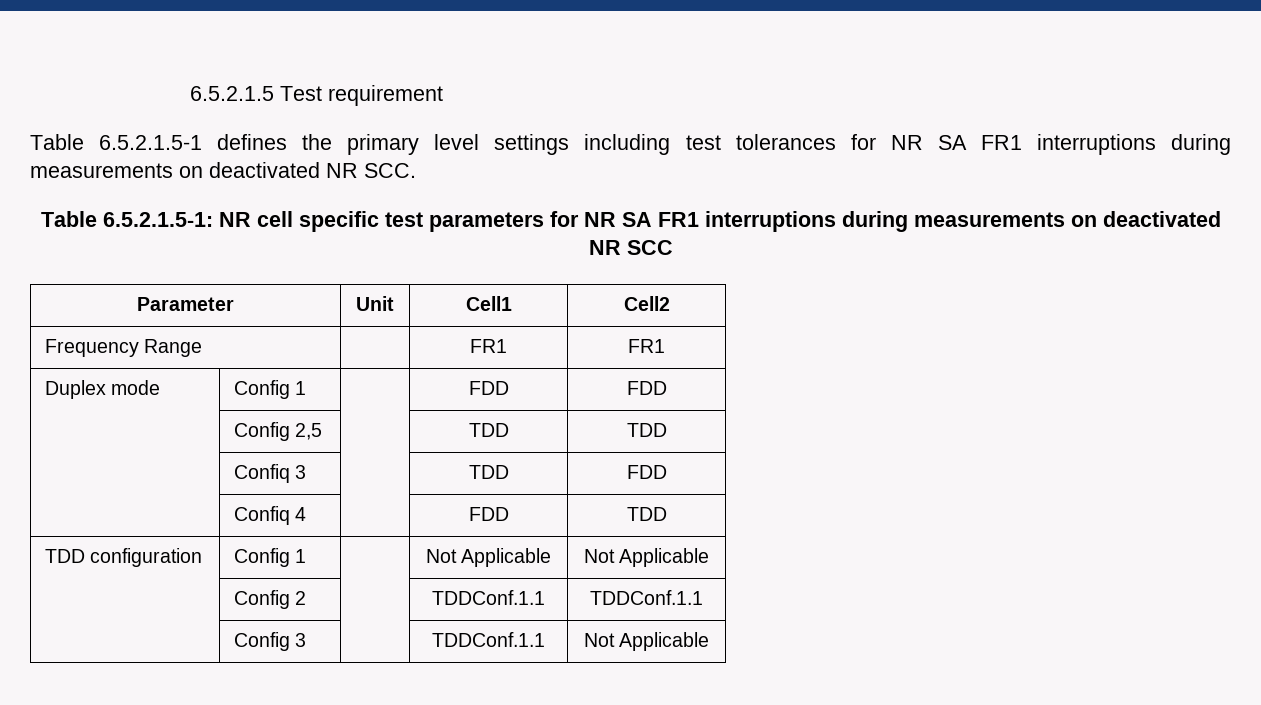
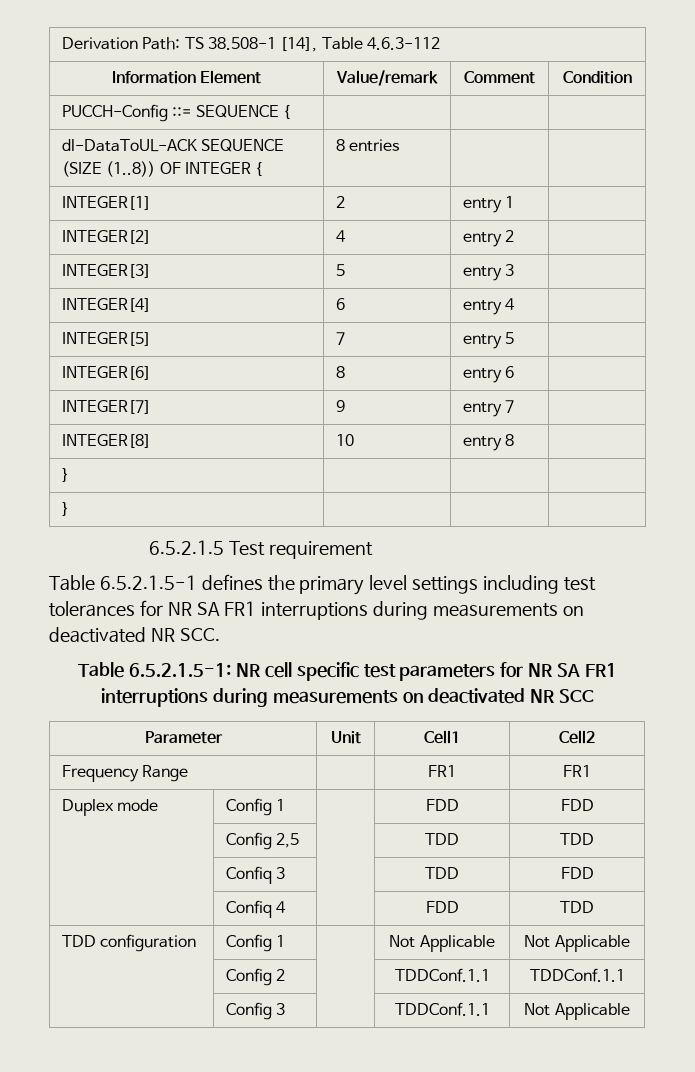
(189, 93) none -> [62,37,440,52] [111,70,262,84] [336,70,438,86] [464,71,535,84] [562,71,632,84] [62,104,290,122] [62,139,285,152] [62,161,263,177] [336,139,401,152] [62,196,152,210] [336,196,346,208] [463,196,515,213] [62,230,152,244] [336,230,347,242] [463,230,515,247] [62,264,152,278] [336,264,346,276] [463,264,515,281] [62,298,152,312] [336,298,346,310] [463,298,516,315] [62,332,152,346] [336,332,346,345] [463,332,515,349] [62,366,152,380] [336,366,346,378] [463,366,515,383] [62,400,152,414] [336,400,346,412] [463,400,515,417] [62,434,152,448] [336,434,355,446] [463,434,515,451] [62,468,70,482] [62,502,70,516] Derivation Path: TS 38.508-1 [14], Table 4.6.3-112 // Information Element | Value/remark | Comment | Condition // PUCCH-Config ::= SEQUENCE { | | | // dl-DataToUL-ACK SEQUENCE (SIZE (1..8)) OF INTEGER { | 8 entries | | // INTEGER[1] | 2 | entry 1 | // INTEGER[2] | 4 | entry 2 | // INTEGER[3] | 5 | entry 3 | // INTEGER[4] | 6 | entry 4 | // INTEGER[5] | 7 | entry 5 | // INTEGER[6] | 8 | entry 6 | // INTEGER[7] | 9 | entry 7 | // INTEGER[8] | 10 | entry 8 | // } | | | // } | | | //

